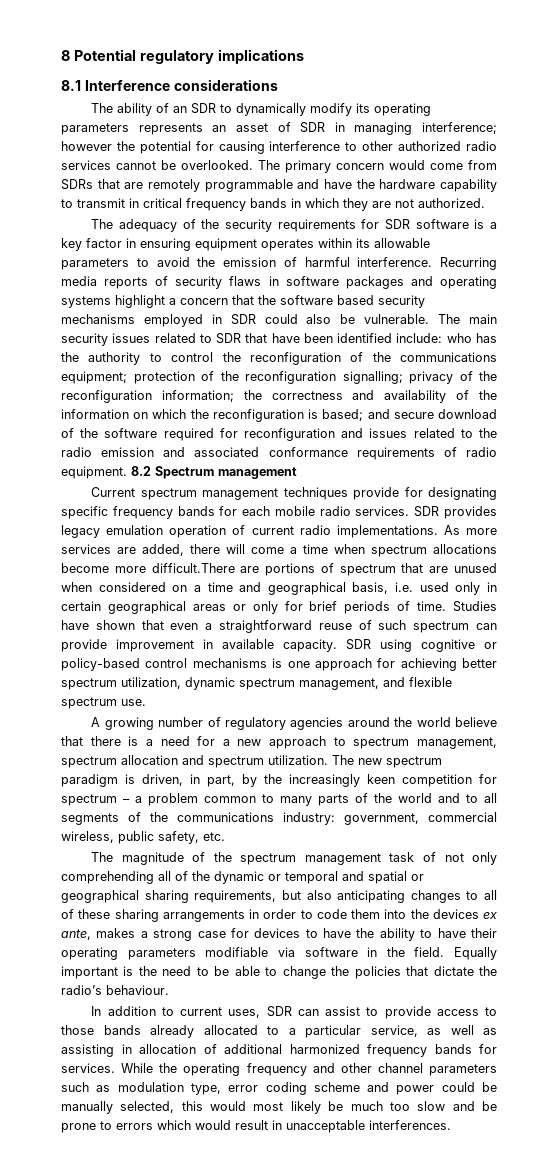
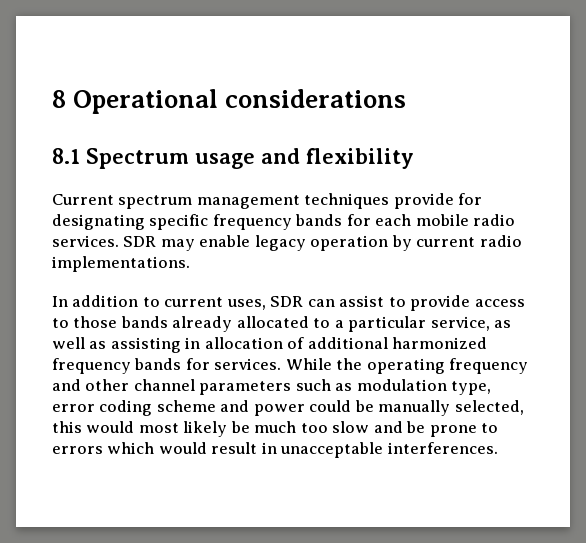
[73,49,304,64] [61,79,278,91] [91,103,432,116] [61,122,497,135] [61,141,498,154] [61,160,497,173] [61,179,498,192] [61,198,485,211] [91,219,497,232] [61,238,430,251] [61,257,497,270] [61,276,497,289] [61,295,425,308] [61,314,498,327] [61,333,497,346] [61,352,497,365] [61,371,497,384] [61,390,497,403] [61,409,498,422] [61,428,497,441] [61,447,498,460] [61,466,297,479] Potential regulatory implications // 8.1 Interference considerations // The ability of an SDR to dynamically modify its operating parameters represents an asset of SDR in managing interference; however the potential for causing interference to other authorized radio services cannot be overlooked. The primary concern would come from SDRs that are remotely programmable and have the hardware capability to transmit in critical frequency bands in which they are not authorized. // The adequacy of the security requirements for SDR software is a key factor in ensuring equipment operates within its allowable parameters to avoid the emission of harmful interference. Recurring media reports of security flaws in software packages and operating systems highlight a concern that the software based security mechanisms employed in SDR could also be vulnerable. The main security issues related to SDR that have been identified include: who has the authority to control the reconfiguration of the communications equipment; protection of the reconfiguration signalling; privacy of the reconfiguration information; the correctness and availability of the information on which the reconfiguration is based; and secure download of the software required for reconfiguration and issues related to the radio emission and associated conformance requirements of radio equipment. 8.2 Spectrum management -> [73,89,407,114] [52,148,414,169] Operational considerations // 8.1 Spectrum usage and flexibility
[443,506,497,519] [61,525,497,538] [61,544,497,557] [61,563,497,576] [61,582,497,595] [61,601,497,614] [61,620,498,633] [61,639,497,652] [61,658,497,671] [61,677,452,690] [61,697,146,709] [91,717,497,730] [61,736,497,749] [61,755,442,768] [61,774,497,787] [61,793,497,806] [61,812,497,825] [61,831,225,844] [91,852,497,865] [61,871,424,884] [61,890,497,903] [61,909,497,922] [61,928,497,941] [61,947,497,960] [61,966,497,979] [61,985,169,995] provides legacy emulation operation of current radio implementations. As more services are added, there will come a time when spectrum allocations become more difficult.There are portions of spectrum that are unused when considered on a time and geographical basis, i.e. used only in certain geographical areas or only for brief periods of time. Studies have shown that even a straightforward reuse of such spectrum can provide improvement in available capacity. SDR using cognitive or policy-based control mechanisms is one approach for achieving better spectrum utilization, dynamic spectrum management, and flexible spectrum use. // A growing number of regulatory agencies around the world believe that there is a need for a new approach to spectrum management, spectrum allocation and spectrum utilization. The new spectrum paradigm is driven, in part, by the increasingly keen competition for spectrum – a problem common to many parts of the world and to all segments of the communications industry: government, commercial wireless, public safety, etc. // The magnitude of the spectrum management task of not only comprehending all of the dynamic or temporal and spatial or geographical sharing requirements, but also anticipating changes to all of these sharing arrangements in order to code them into the devices ex ante, makes a strong case for devices to have the ability to have their operating parameters modifiable via software in the field. Equally important is the need to be able to change the policies that dictate the radio’s behaviour. -> [160,235,522,251] [52,256,190,272] may enable legacy operation by current radio implementations.

